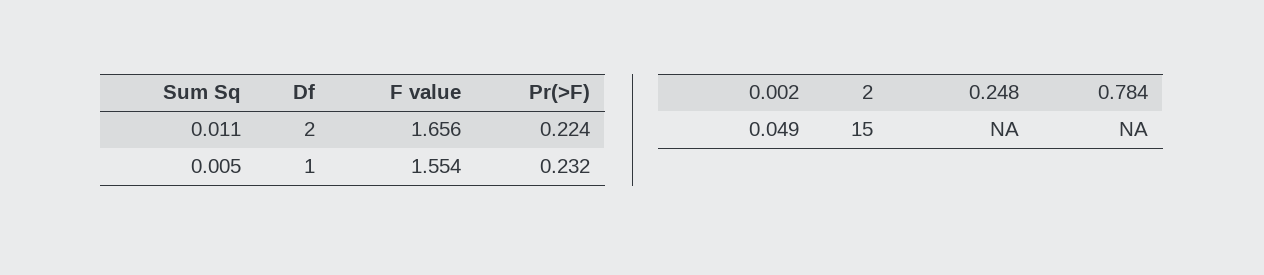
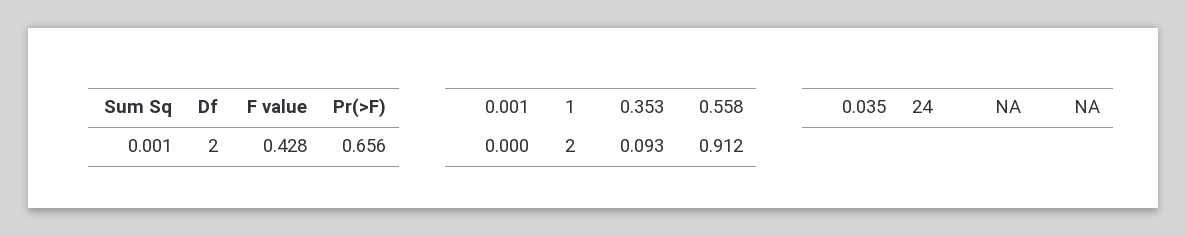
[190,122,241,136] [303,122,315,136] [410,122,461,136] [539,122,590,136] [190,159,241,173] [303,159,315,173] [410,159,461,173] [539,159,590,173] [748,85,799,99] [861,85,873,99] [968,85,1019,99] [1097,85,1148,99] [748,122,799,136] [850,122,873,136] 0.011 | 2 | 1.656 | 0.224 // 0.005 | 1 | 1.554 | 0.232 // 0.002 | 2 | 0.248 | 0.784 // 0.049 | 15 -> [128,139,173,152] [208,139,219,152] [263,139,308,152] [342,139,387,152] [485,100,530,113] [565,100,576,113] [620,100,665,113] [699,100,744,113] [485,139,530,152] [565,139,576,152] [620,139,665,152] [699,139,744,152] [842,100,887,113] [912,100,934,113] 0.001 | 2 | 0.428 | 0.656 // 0.001 | 1 | 0.353 | 0.558 // 0.000 | 2 | 0.093 | 0.912 // 0.035 | 24

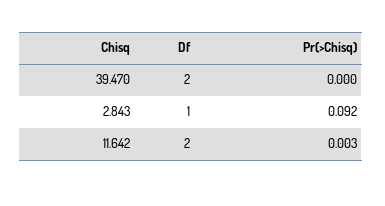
[104,100,173,117] Sum Sq -> [100,42,130,55] Chisq
[247,99,308,113] [333,98,387,118] [128,139,173,152] [208,139,219,152] [263,139,308,152] [342,139,387,152] [485,100,530,113] [565,100,576,113] [620,100,665,113] [699,100,744,113] [485,139,530,152] [565,139,576,152] [620,139,665,152] [699,139,744,152] [842,100,887,113] [912,100,934,113] [995,100,1022,113] [1074,100,1101,113] F value | Pr(>F) // 0.001 | 2 | 0.428 | 0.656 // 0.001 | 1 | 0.353 | 0.558 // 0.000 | 2 | 0.093 | 0.912 // 0.035 | 24 | NA | NA -> [302,42,357,55] [95,74,130,84] [183,74,190,84] [326,74,357,84] [102,106,130,116] [186,106,190,116] [327,106,357,116] [102,138,130,148] [183,138,190,148] [327,138,357,148] Pr(>Chisq) // 39.470 | 2 | 0.000 // 2.843 | 1 | 0.092 // 11.642 | 2 | 0.003

